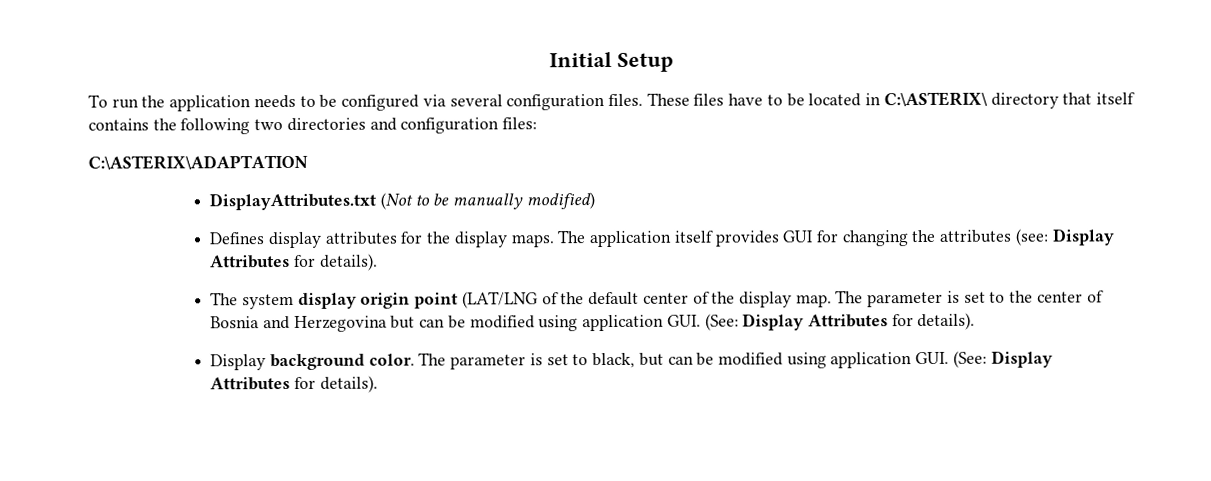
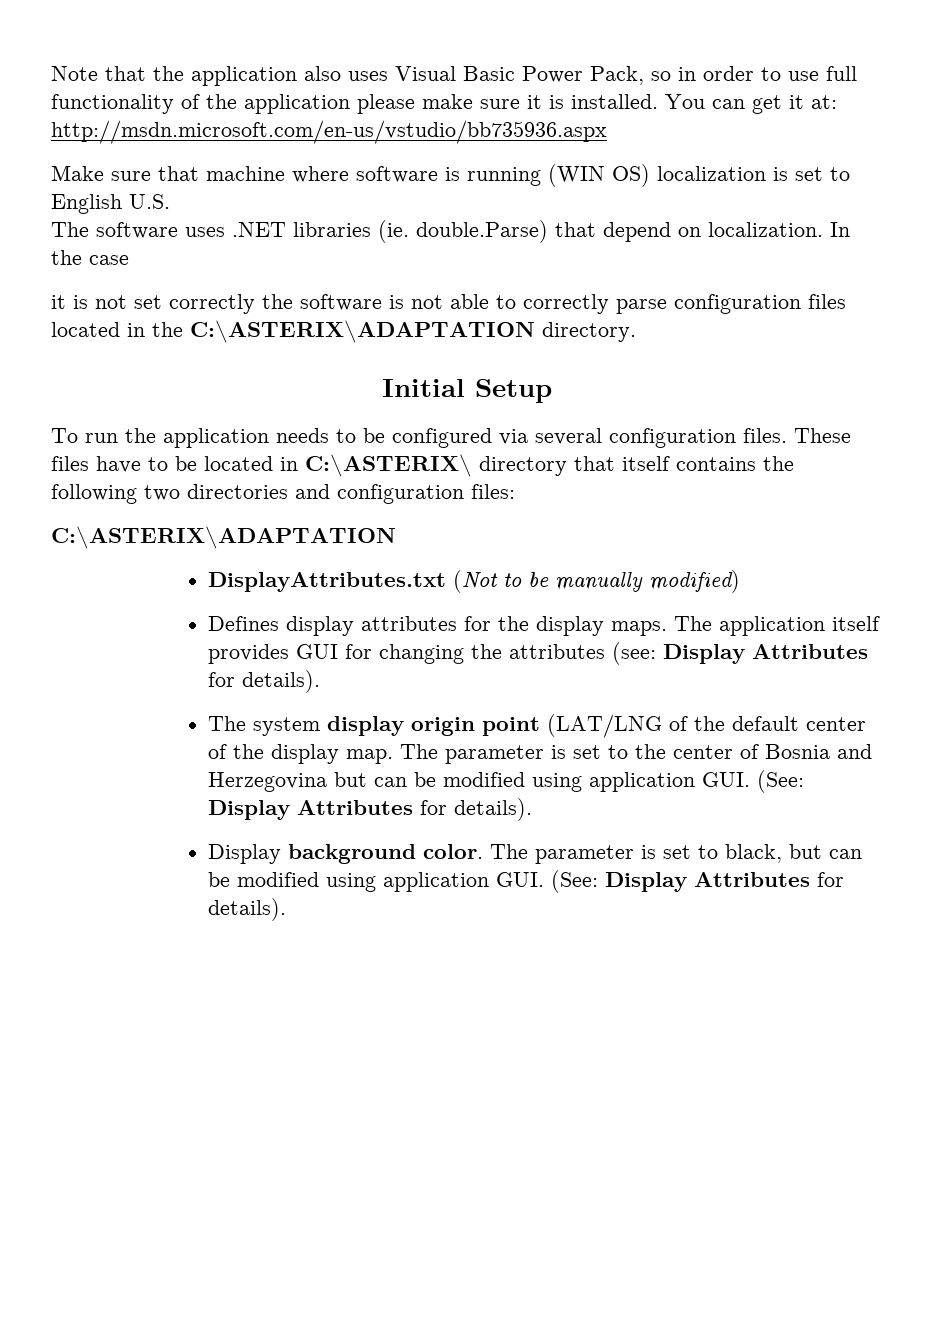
(549, 59) none -> [51,66,857,86] [51,94,837,114] [51,120,607,144] [51,164,850,187] [51,194,170,214] [51,220,850,243] [51,250,129,265] [51,294,846,314] [51,320,636,343] Note that the application also uses Visual Basic Power Pack, so in order to use full functionality of the application please make sure it is installed. You can get it at: http://msdn.microsoft.com/en-us/vstudio/bb735936.aspx // Make sure that machine where software is running (WIN OS) localization is set to English U.S. // The software uses .NET libraries (ie. double.Parse) that depend on localization. In the case // it is not set correctly the software is not able to correctly parse configuration files located in the C:\ASTERIX\ADAPTATION directory. //

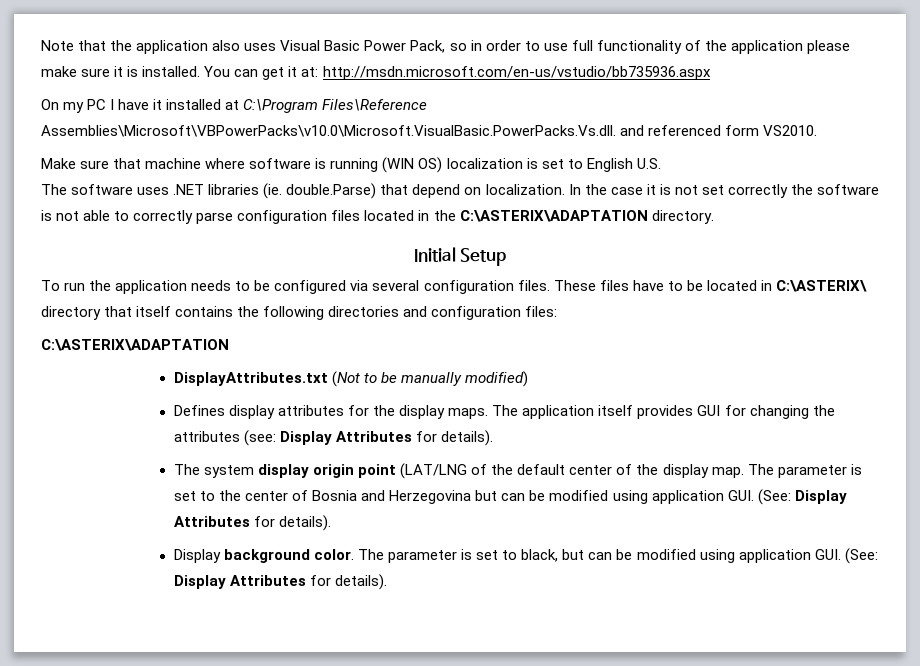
(607, 132) none -> [41,99,428,113] [41,125,818,137] // On my PC I have it installed at C:\Program Files\Reference Assemblies\Microsoft\VBPowerPacks\v10.0\Microsoft.VisualBasic.PowerPacks.Vs.dll. and referenced form VS2010.
(129, 260) // -> (643, 191) none
[144,485,180,501] two -> (325, 313) none

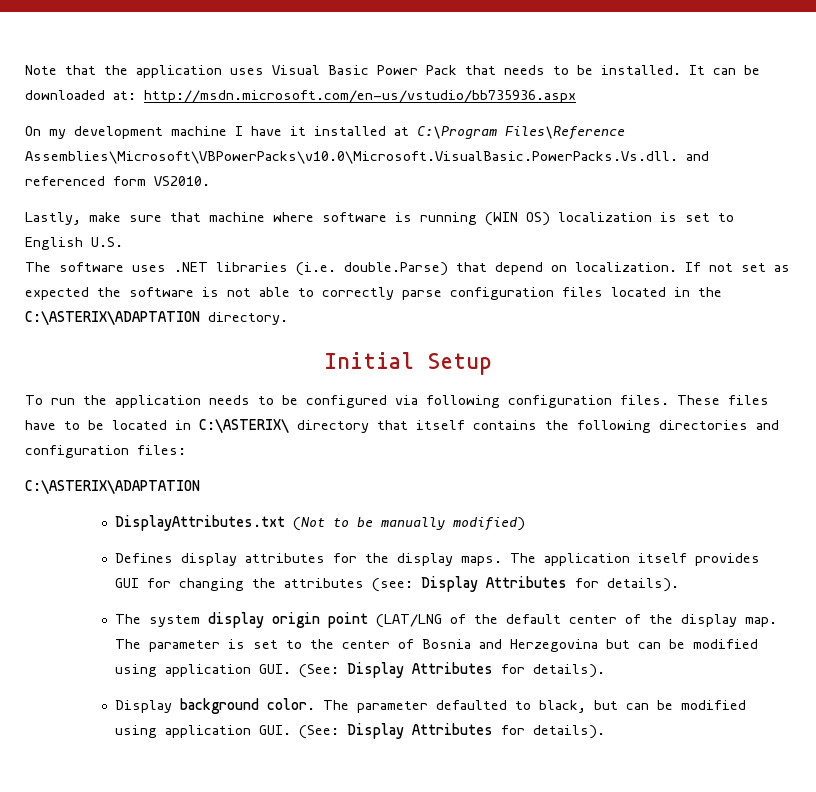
[212,40,241,51] also -> (222, 71) none
[410,40,850,54] [41,66,298,80] Pack, so in order to use full functionality of the application please make sure it is installed. You can get it -> [426,65,760,75] [25,90,105,100] Pack that needs to be installed. It can be downloaded
[87,99,107,110] PC -> [74,126,227,139] development machine
[41,158,76,169] Make -> [25,212,121,225] Lastly, make
[263,183,283,199] (ie. -> [296,262,336,276] (i.e.
[568,184,788,198] In the case it is not set correctly -> [685,262,790,272] [25,287,89,300] If not set as expected
[372,280,420,291] several -> [426,395,500,408] following
[461,549,499,560] is set -> [436,700,508,710] defaulted

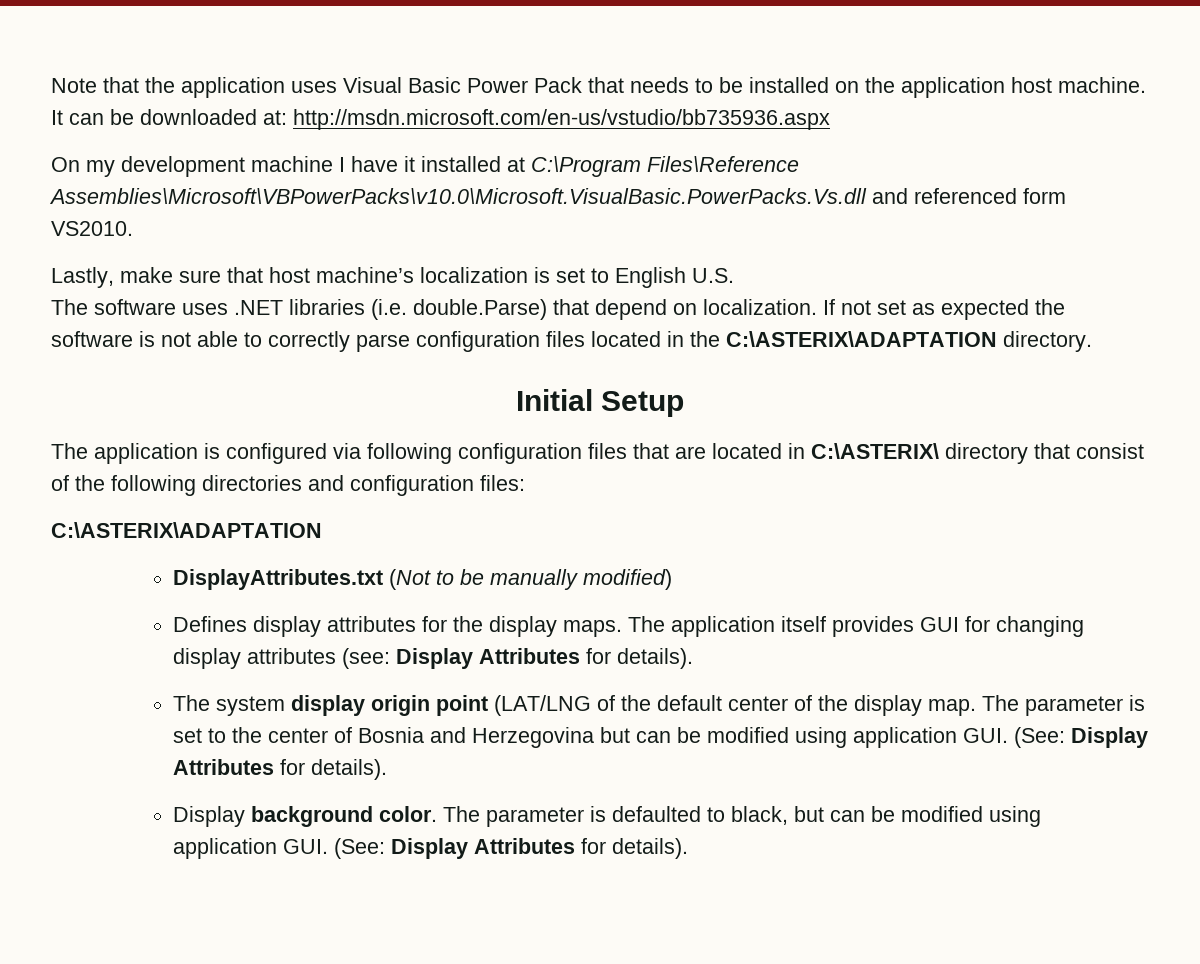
[601,65,681,75] installed. -> [749,77,1146,98] installed on the application host machine.
[25,151,678,164] Assemblies\Microsoft\VBPowerPacks\v10.0\Microsoft.VisualBasic.PowerPacks.Vs.dll. -> [49,188,867,204] Assemblies\Microsoft\VBPowerPacks\v10.0\Microsoft.VisualBasic.PowerPacks.Vs.dll
[209,212,550,226] machine where software is running (WIN OS) -> [269,267,414,283] host machine’s
[25,395,769,408] [25,420,104,430] To run the application needs to be configured via following configuration files. These files have to be -> [51,443,706,464] The application is configured via following configuration files that are
[416,420,537,430] itself contains -> [1076,443,1144,459] [51,475,69,491] consist of
[252,578,277,588] the -> [173,648,242,669] display
(429, 707) none -> [590,806,607,822] is

